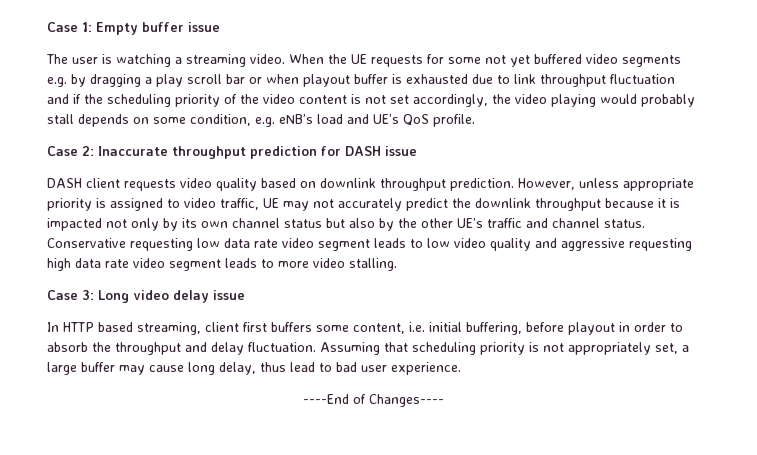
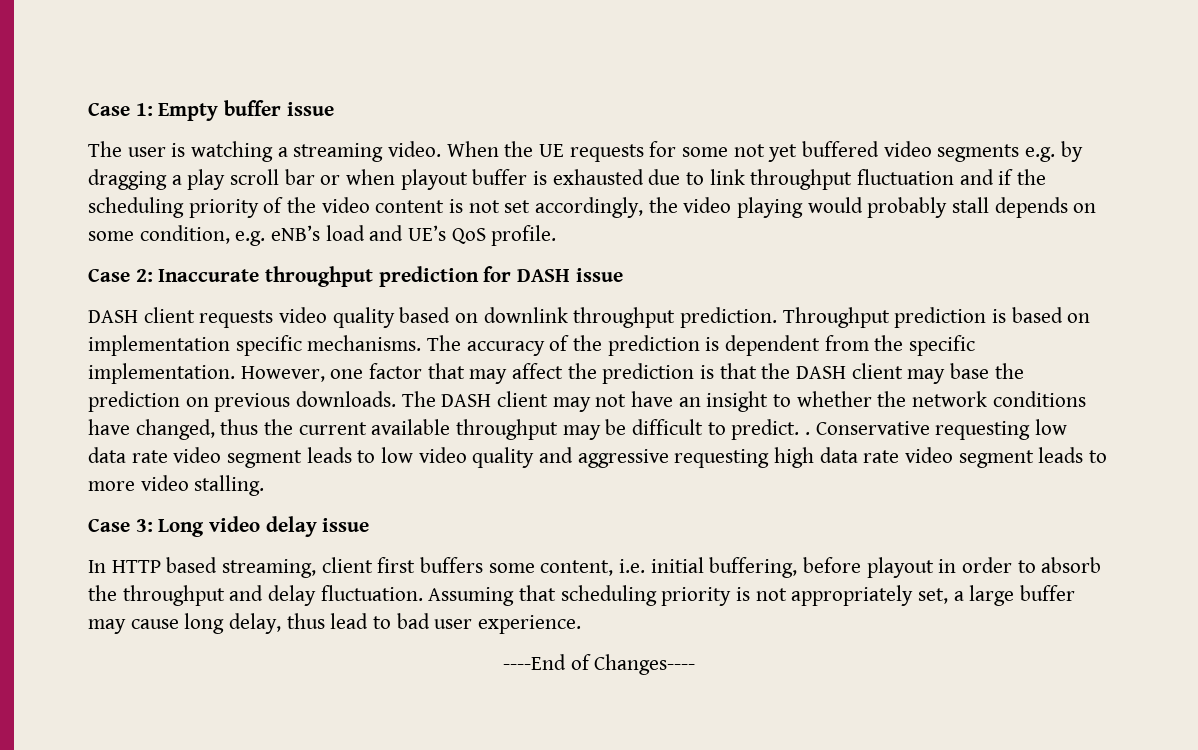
[518,178,694,191] [47,198,680,211] [47,218,645,231] However, unless appropriate priority is assigned to video traffic, UE may not accurately predict the downlink throughput because it is impacted not only by its own channel status but also by the other UE’s traffic and channel status. -> [782,307,1091,328] [88,335,976,356] [88,363,1024,384] [88,391,1086,412] [88,419,811,440] Throughput prediction is based on implementation specific mechanisms. The accuracy of the prediction is dependent from the specific implementation. However, one factor that may affect the prediction is that the DASH client may base the prediction on previous downloads. The DASH client may not have an insight to whether the network conditions have changed, thus the current available throughput may be difficult to predict. .

